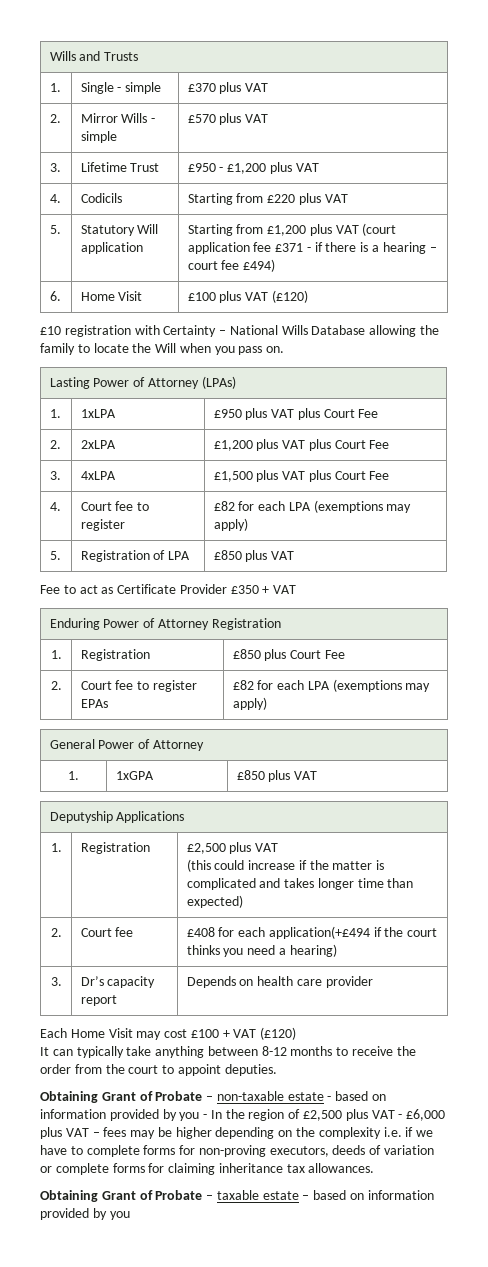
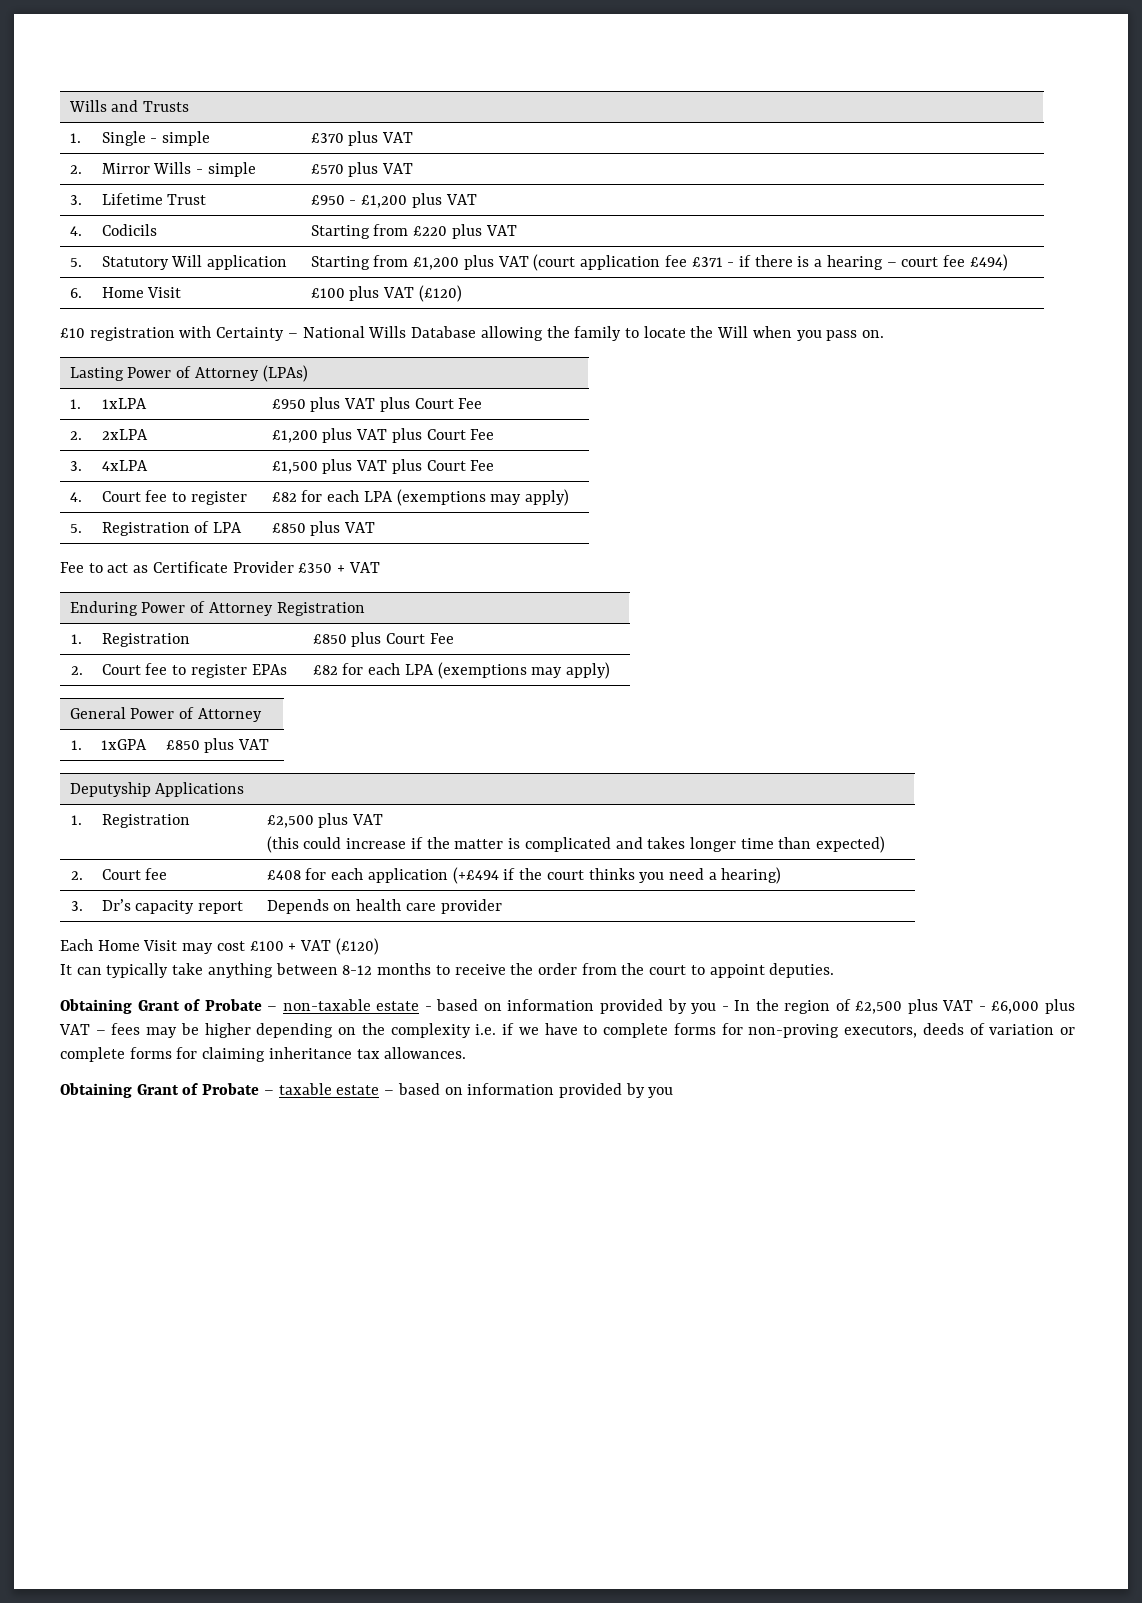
[268,926,370,939] application(+£494 -> [367,867,499,884] application (+£494

